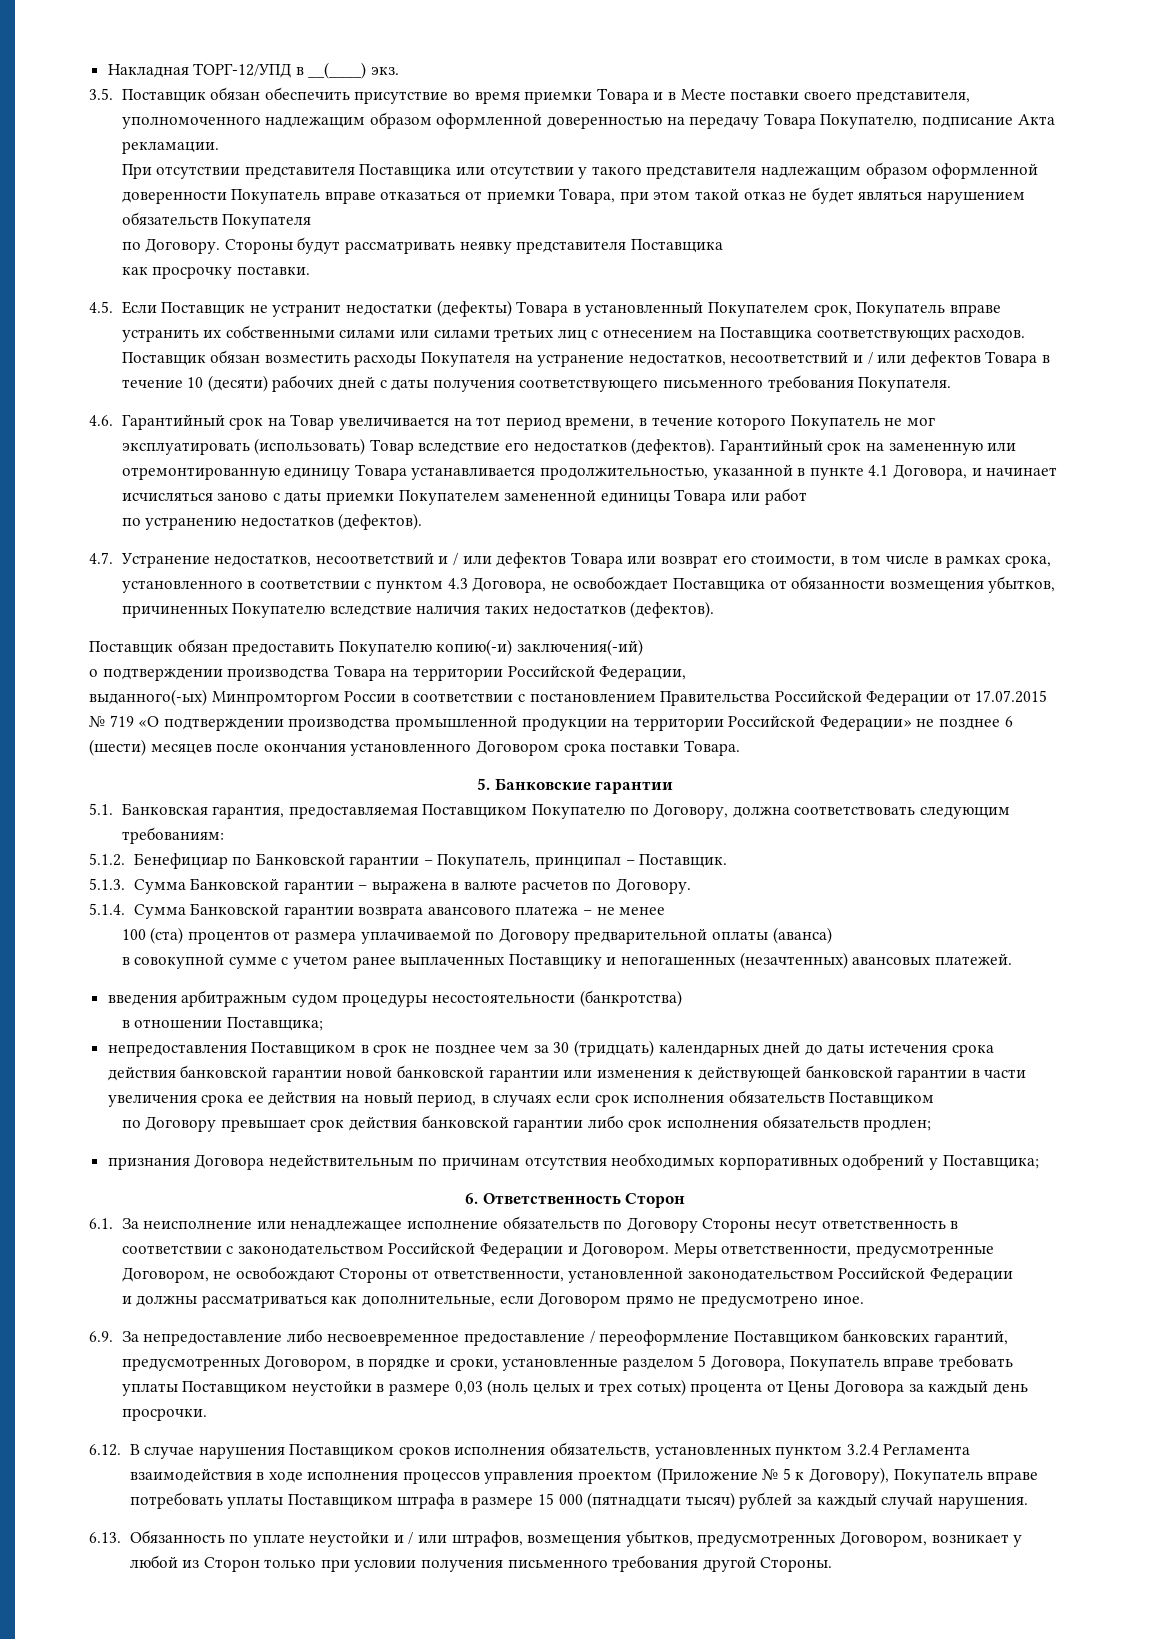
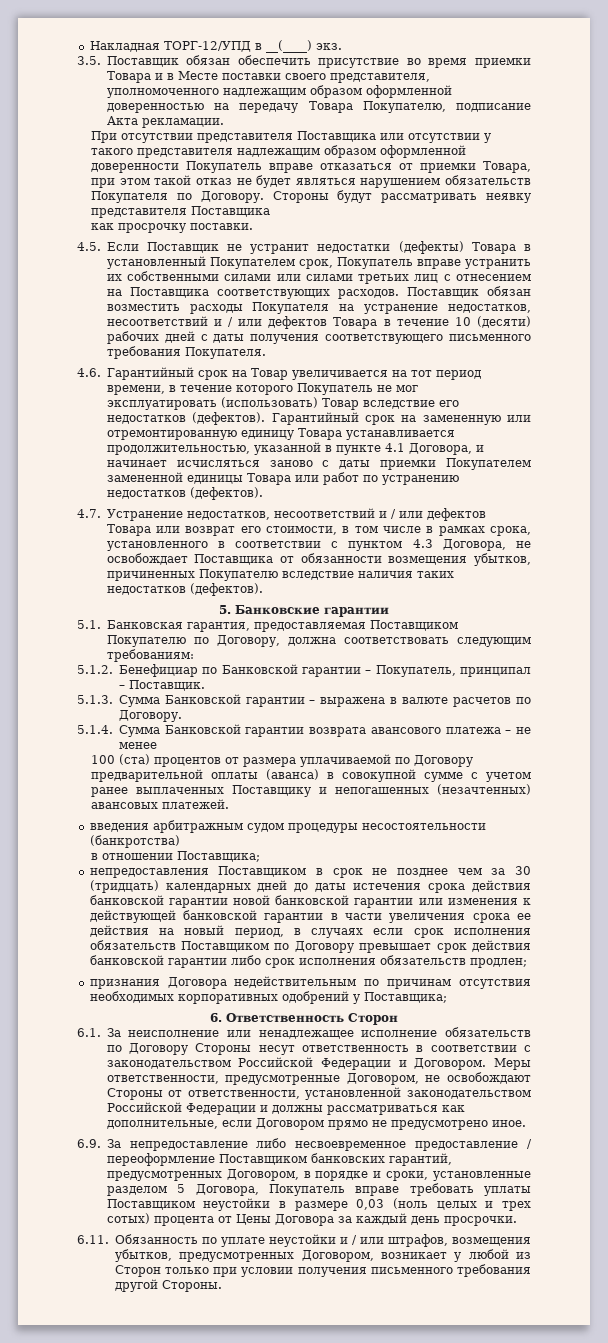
(312, 221) // -> (169, 197) none
(807, 496) // -> (359, 478) none
[89,639,643,656] [89,665,687,681] [89,689,1048,706] [89,715,1013,731] [89,739,740,756] // Поставщик обязан предоставить Покупателю копию(-и) заключения(-ий) // о подтверждении производства Товара на территории Российской Федерации, // выданного(-ых) Минпромторгом России в соответствии с постановлением Правительства Российской Федерации от 17.07.2015 № 719 «О подтверждении производства промышленной продукции на территории Российской Федерации» не позднее 6 (шести) месяцев после окончания установленного Договором срока поставки Товара. -> (263, 589) none
(832, 935) // -> (320, 774) none
(935, 1099) // -> (270, 946) none
(1013, 1275) // -> (256, 1109) none
[89,1442,971,1459] [129,1467,1039,1484] [129,1492,1028,1509] [89,1532,121,1543] 6.12. В случае нарушения Поставщиком сроков исполнения обязательств, установленных пунктом 3.2.4 Регламента взаимодействия в ходе исполнения процессов управления проектом (Приложение № 5 к Договору), Покупатель вправе потребовать уплаты Поставщиком штрафа в размере 15 000 (пятнадцати тысяч) рублей за каждый случай нарушения. // 6.13. -> [77,1235,109,1244] 6.11.

